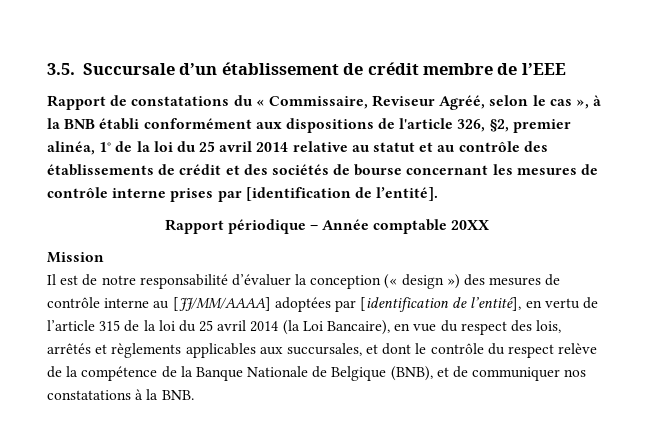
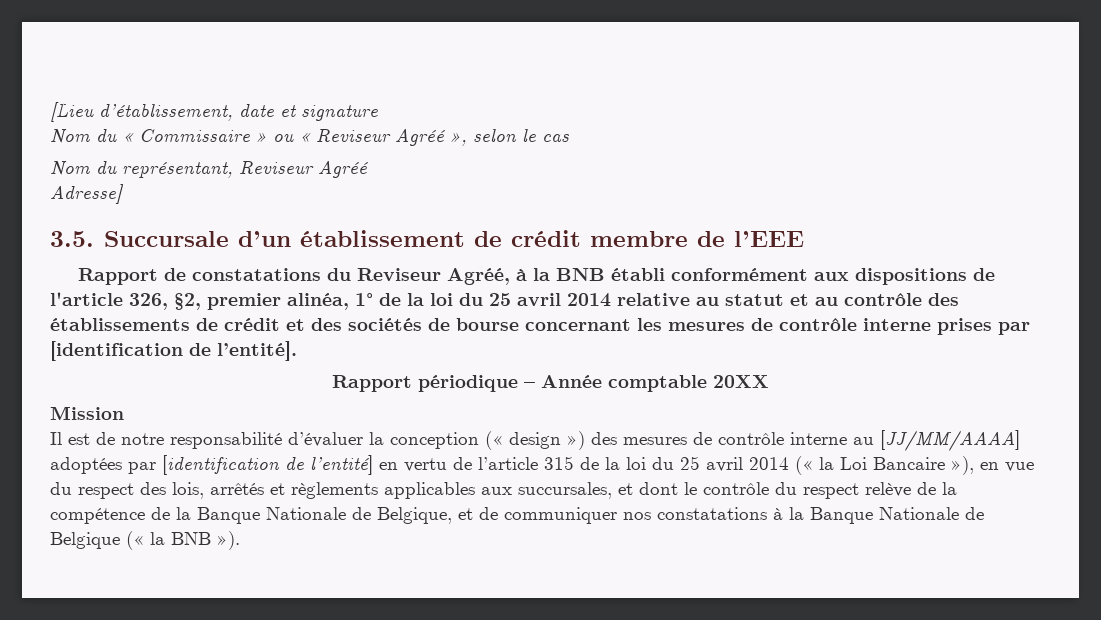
(47, 69) none -> [50,102,378,122] [50,128,569,146] [50,160,368,178] [50,184,124,204] [Lieu d’établissement, date et signature // Nom du « Commissaire » ou « Reviseur Agréé », selon le cas // Nom du représentant, Reviseur Agréé // Adresse] //
[255,95,590,110] « Commissaire, Reviseur Agréé, selon le cas », -> [356,268,510,285] Reviseur Agréé,
[470,297,522,311] l’entité], -> [310,455,373,475] l’entité]
[282,320,391,335] (la Loi Bancaire), -> [795,456,974,475] (« la Loi Bancaire »),
[331,366,433,381] Belgique (BNB), -> [377,507,452,524] Belgique,
[161,390,194,400] BNB. -> [810,507,984,524] [50,531,240,550] Banque Nationale de Belgique (« la BNB »).

